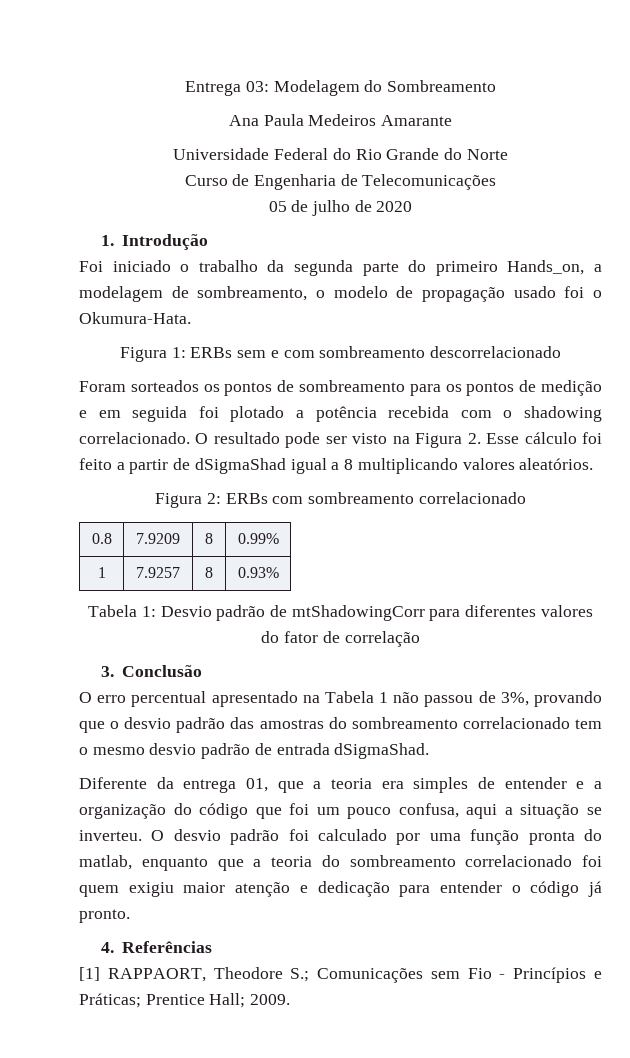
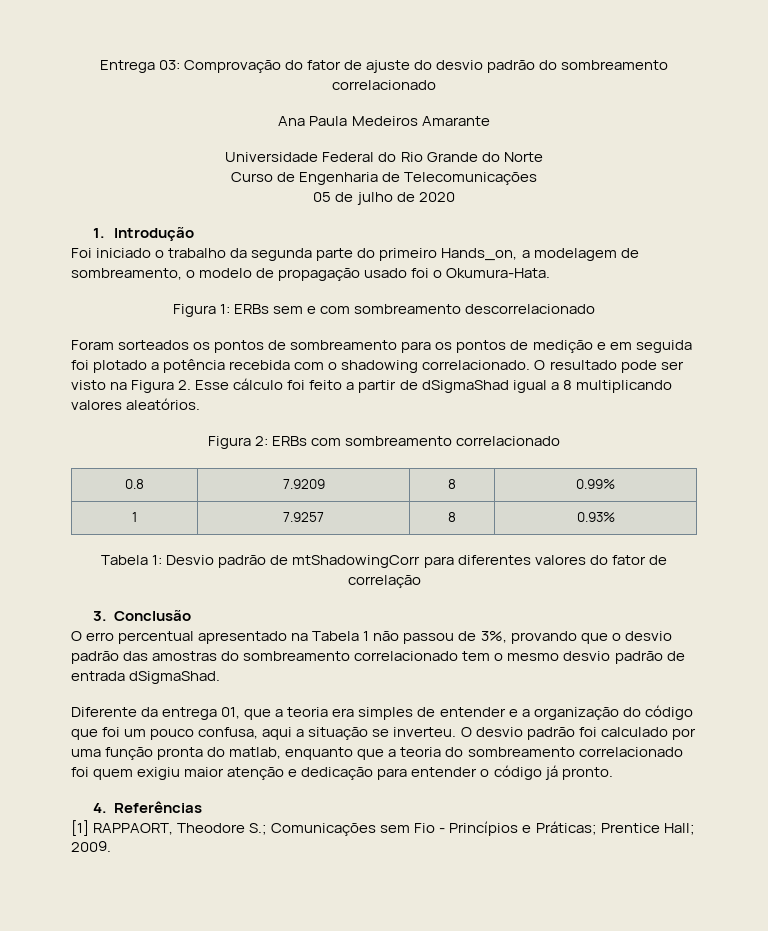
[273,80,496,96] Modelagem do Sombreamento -> [183,60,669,73] [332,80,436,90] Comprovação do fator de ajuste do desvio padrão do sombreamento correlacionado

